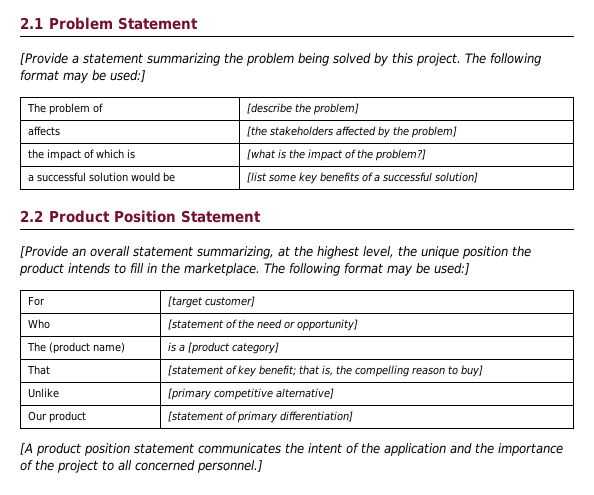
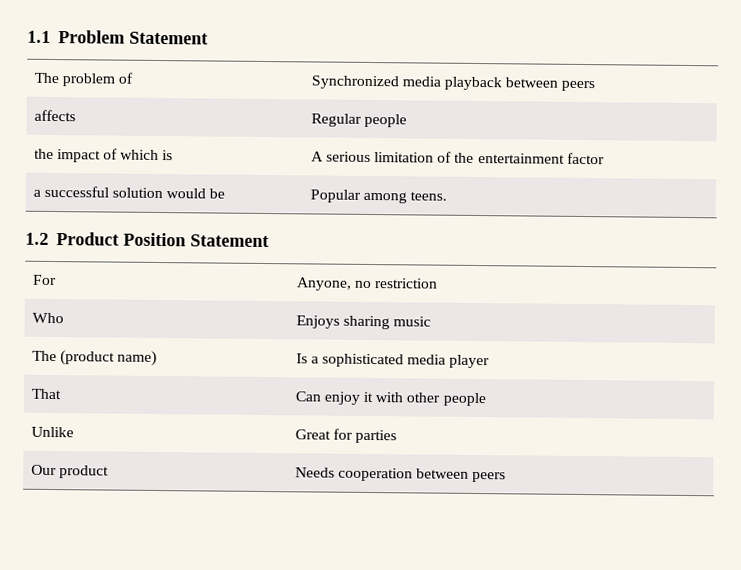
[20,17,43,29] 2.1 -> [27,30,51,43] 1.1
[20,53,541,66] [20,70,146,83] [27,103,104,115] [247,103,360,115] [28,126,61,136] [247,126,458,138] // [Provide a statement summarizing the problem being solved by this project. The following format may be used:] // The problem of | [describe the problem] // affects | [the stakeholders affected by the problem] -> [33,72,134,87] [310,75,596,92] [33,109,76,122] [310,113,407,128] // The problem of | Synchronized media playback between peers // affects | Regular people
[247,149,427,161] [what is the impact of the problem?] -> [310,151,605,165] A serious limitation of the entertainment factor
[247,172,479,184] [20,210,262,223] [20,246,531,259] [19,263,470,276] [28,296,46,306] [168,296,256,308] [28,319,51,329] [168,319,359,331] [27,342,126,354] [168,342,280,354] [27,365,51,375] [168,365,484,377] [28,388,60,398] [168,388,335,400] [28,411,87,423] [168,411,354,423] [20,443,563,456] [20,460,263,473] [list some key benefits of a successful solution] // 2.2 Product Position Statement // [Provide an overall statement summarizing, at the highest level, the unique position the product intends to fill in the marketplace. The following format may be used:] // For | [target customer] // Who | [statement of the need or opportunity] // The (product name) | is a [product category] // That | [statement of key benefit; that is, the compelling reason to buy] // Unlike | [primary competitive alternative] // Our product | [statement of primary differentiation] // [A product position statement communicates the intent of the application and the importance of the project to all concerned personnel.] -> [309,189,448,204] [25,232,269,248] [31,274,57,286] [295,277,439,291] [31,312,64,324] [295,315,432,330] [31,350,158,366] [295,353,491,369] [30,388,62,400] [294,391,486,407] [30,426,74,438] [294,428,398,444] [30,464,109,479] [294,467,507,483] Popular among teens. // 1.2 Product Position Statement // For | Anyone, no restriction // Who | Enjoys sharing music // The (product name) | Is a sophisticated media player // That | Can enjoy it with other people // Unlike | Great for parties // Our product | Needs cooperation between peers

